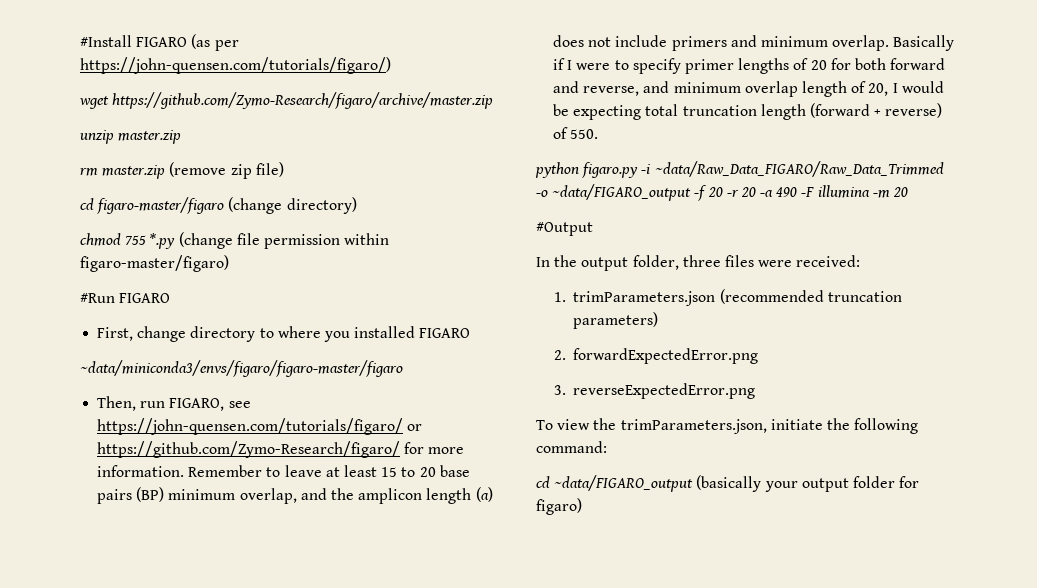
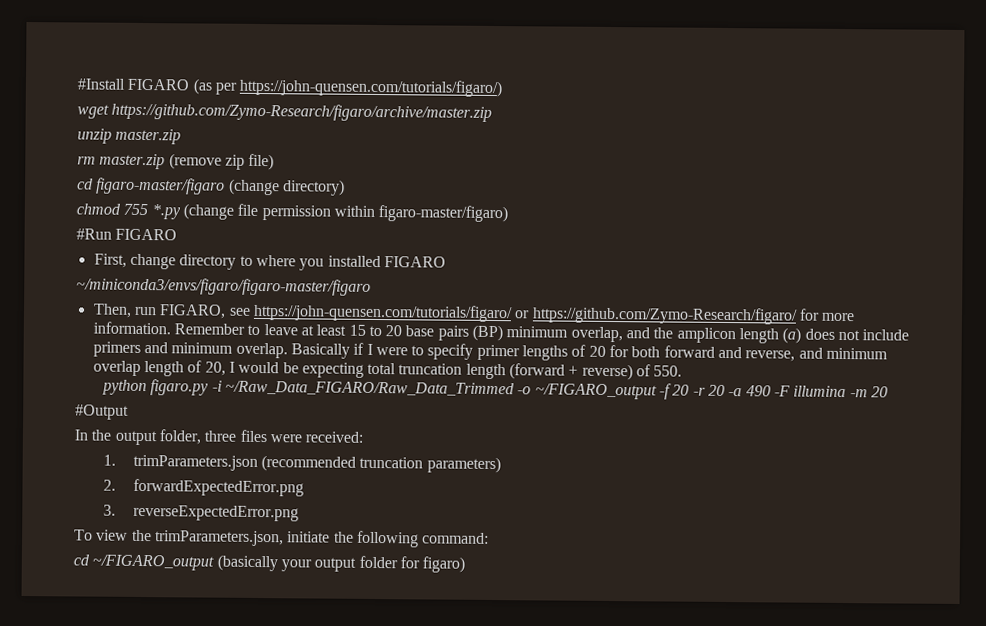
[80,360,403,377] ~data/miniconda3/envs/figaro/figaro-master/figaro -> [76,277,371,296] ~/miniconda3/envs/figaro/figaro-master/figaro
[654,161,944,177] [536,184,692,201] ~data/Raw_Data_FIGARO/Raw_Data_Trimmed -o ~data/FIGARO_output -> [224,380,657,400] ~/Raw_Data_FIGARO/Raw_Data_Trimmed -o ~/FIGARO_output
[554,475,694,492] ~data/FIGARO_output -> [92,554,215,571] ~/FIGARO_output

